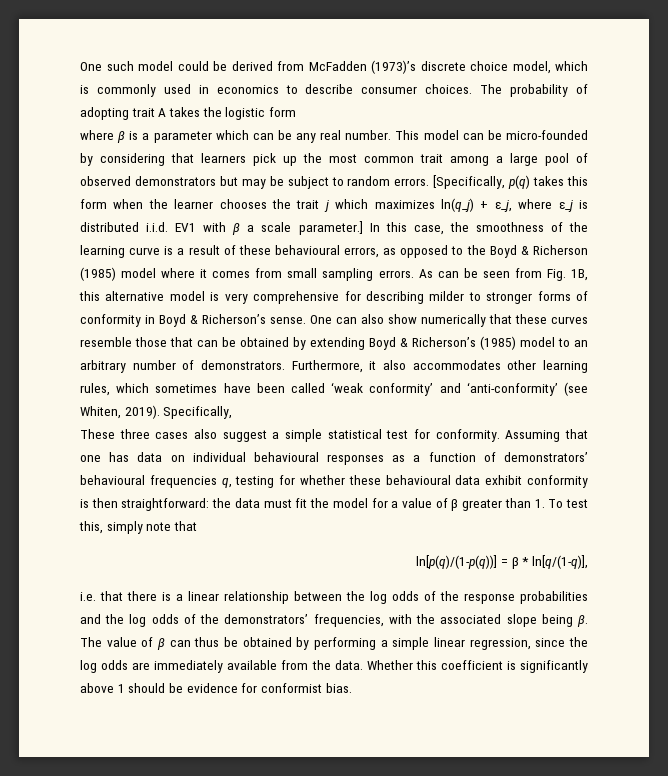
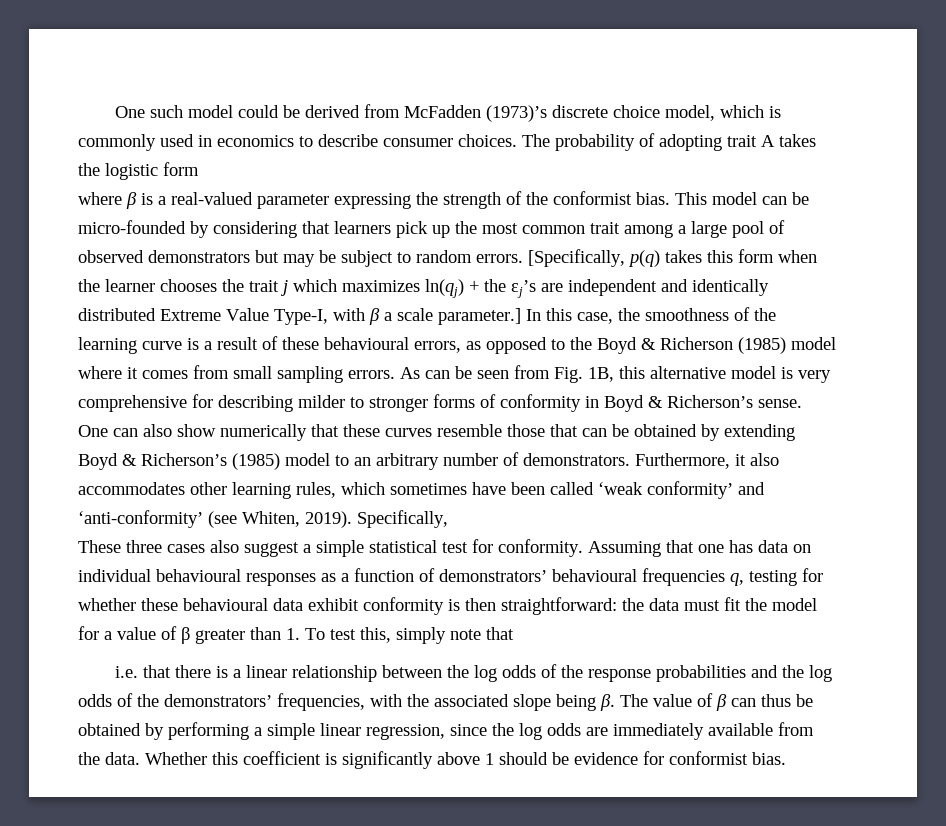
[153,130,392,143] parameter which can be any real number. -> [171,191,670,209] real-valued parameter expressing the strength of the conformist bias.
[441,198,588,212] [80,222,197,232] ln(q_j) + ε_j, where ε_j is distributed i.i.d. EV1 -> [425,279,769,298] [78,308,328,325] ln(qj) + the εj’s are independent and identically distributed Extreme Value Type-I,
[416,555,588,569] // ln[p(q)/(1-p(q))] = β * ln[q/(1-q)], -> (514, 633) none

